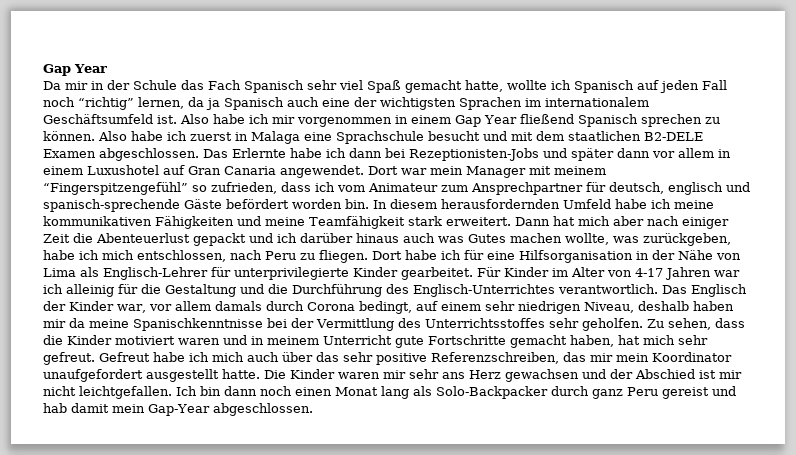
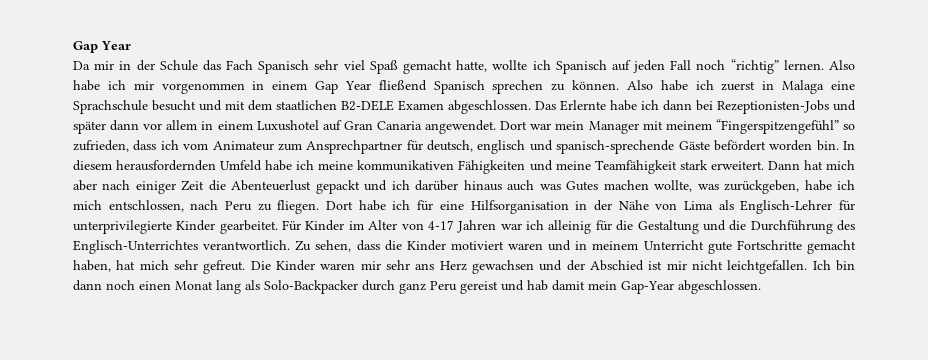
[138,97,649,110] [43,114,177,124] lernen, da ja Spanisch auch eine der wichtigsten Sprachen im internationalem Geschäftsumfeld ist. -> [783,60,824,70] lernen.
[662,284,747,297] [43,301,734,314] [43,318,643,331] Das Englisch der Kinder war, vor allem damals durch Corona bedingt, auf einem sehr niedrigen Niveau, deshalb haben mir da meine Spanischkenntnisse bei der Vermittlung des Unterrichtsstoffes sehr geholfen. -> (291, 245) none
[99,352,732,365] [43,369,260,382] Gefreut habe ich mich auch über das sehr positive Referenzschreiben, das mir mein Koordinator unaufgefordert ausgestellt hatte. -> (246, 267) none

